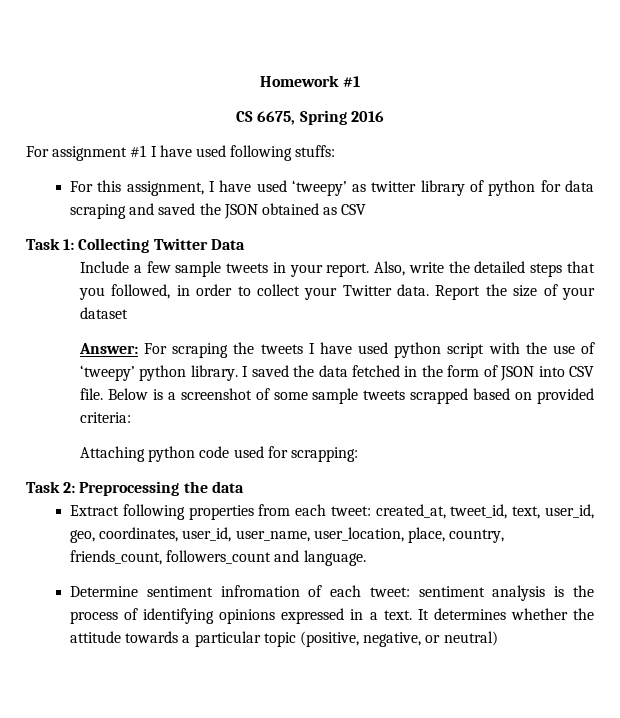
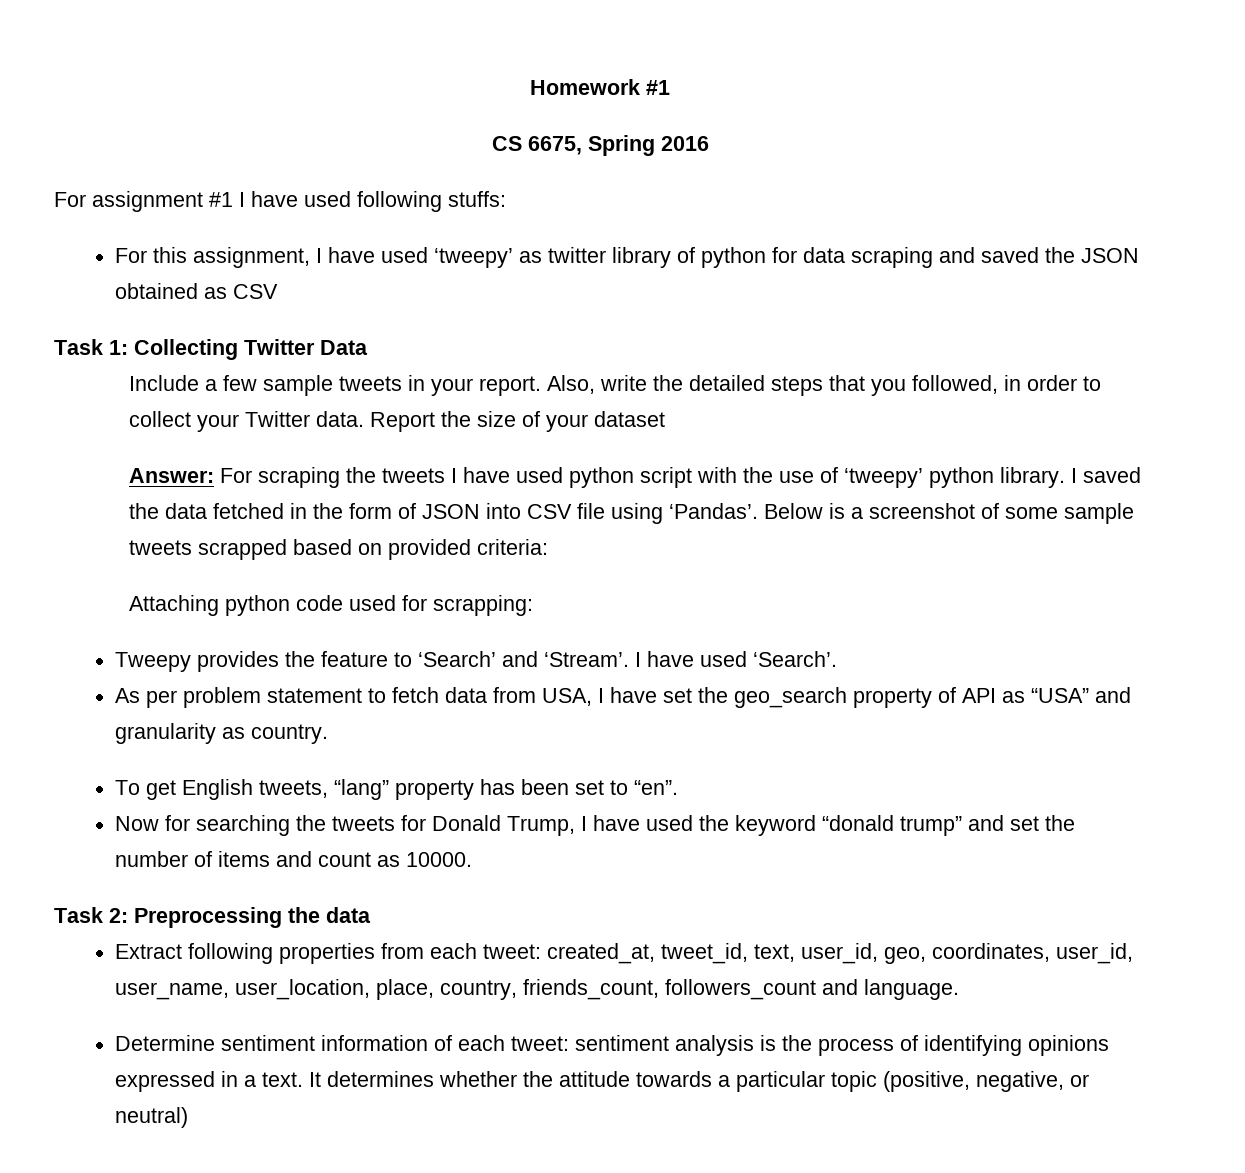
[80,388,104,400] file. -> [577,503,759,524] file using ‘Pandas’.
(358, 454) none -> [115,651,838,672] [115,687,1132,708] [115,723,329,744] [115,779,679,800] [115,815,1076,836] [115,851,473,867] // Tweepy provides the feature to ‘Search’ and ‘Stream’. I have used ‘Search’. // As per problem statement to fetch data from USA, I have set the geo_search property of API as “USA” and granularity as country. // To get English tweets, “lang” property has been set to “en”. // Now for searching the tweets for Donald Trump, I have used the keyword “donald trump” and set the number of items and count as 10000.
[220,585,300,597] infromation -> [321,1035,429,1051] information

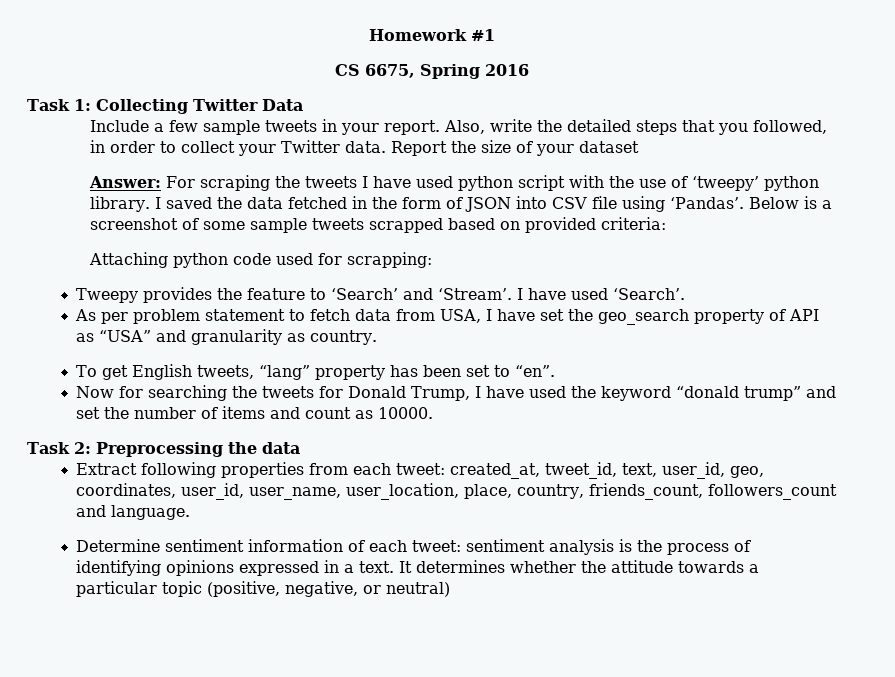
[54,191,506,212] [115,247,1140,268] [115,283,279,299] // For assignment #1 I have used following stuffs: // For this assignment, I have used ‘tweepy’ as twitter library of python for data scraping and saved the JSON obtained as CSV -> (529, 70) none

